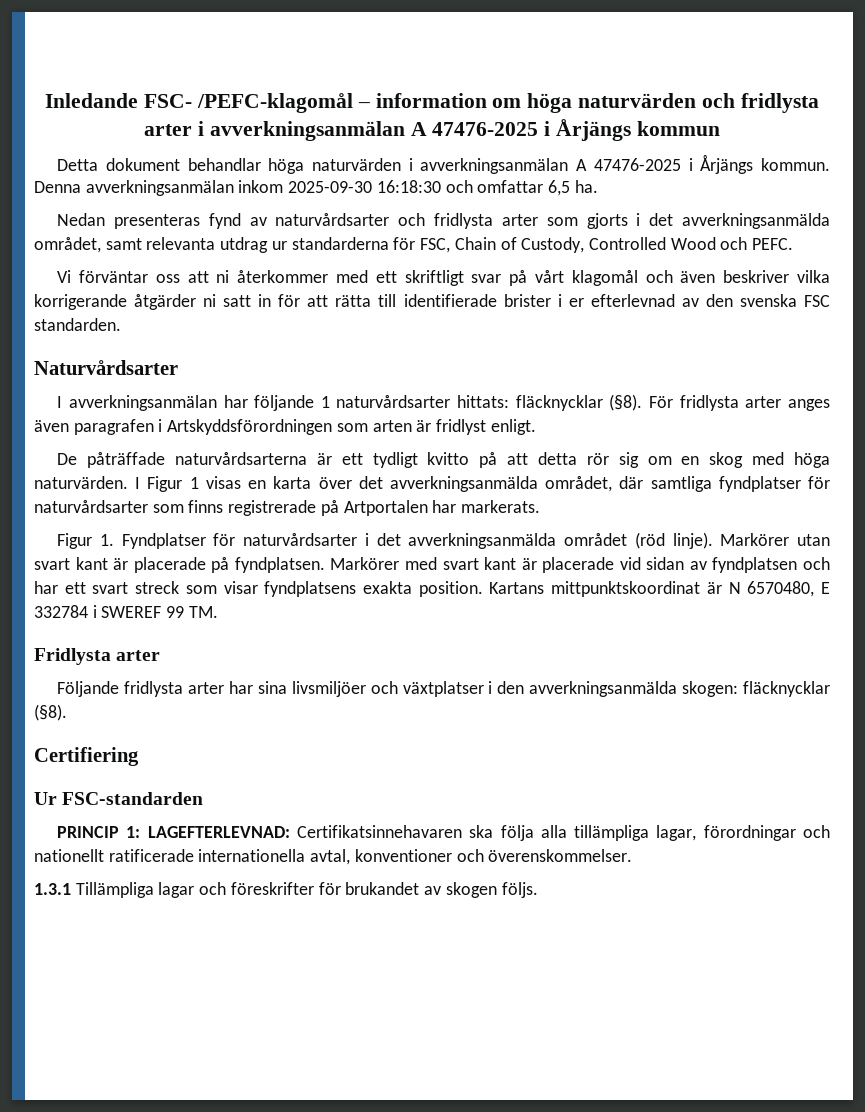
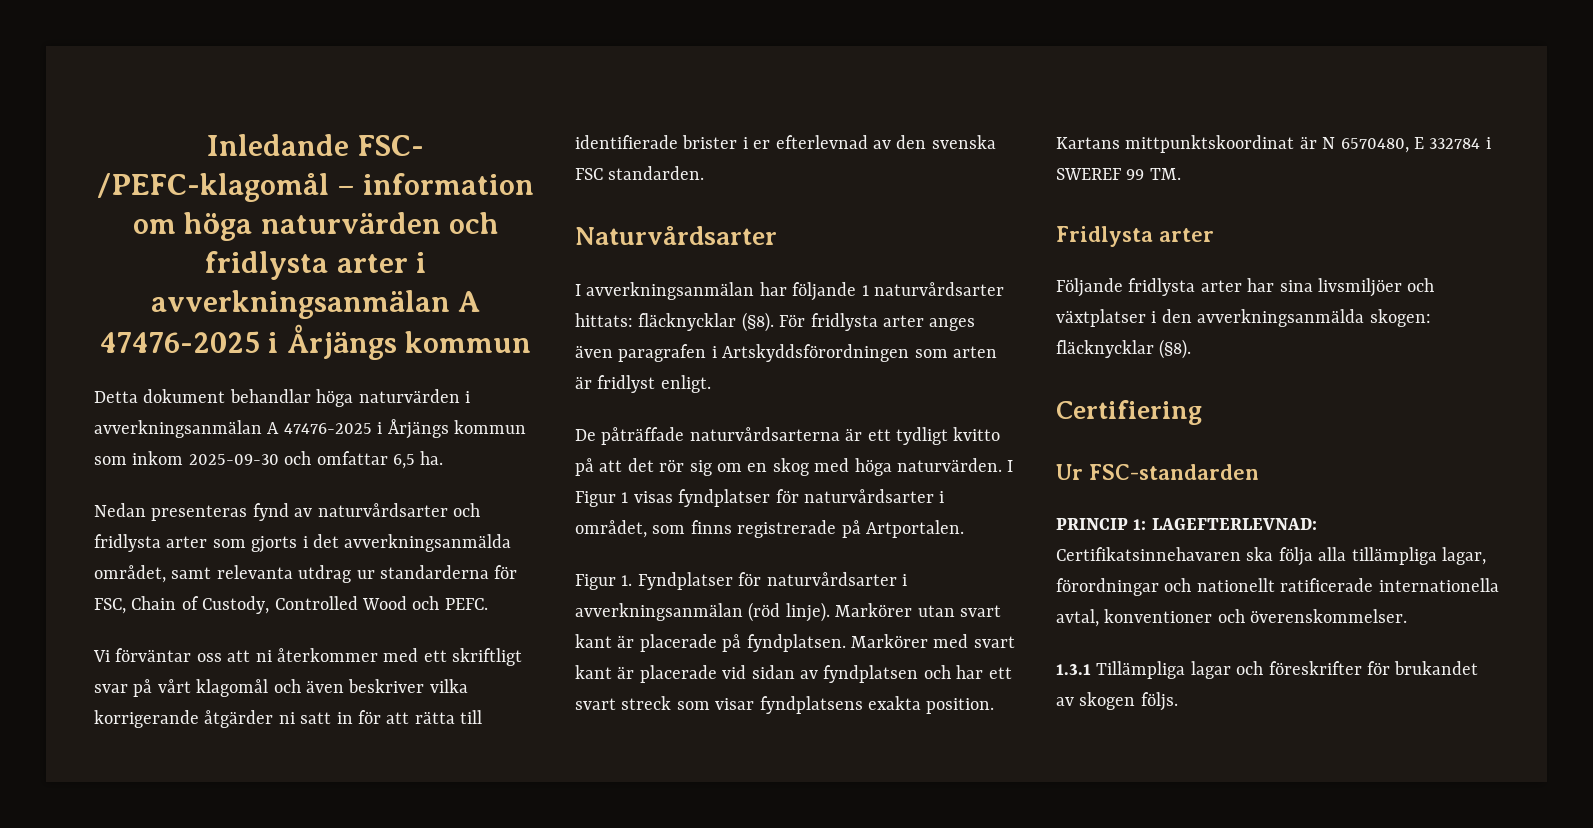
[760,158,830,171] [34,180,234,196] kommun. Denna avverkningsanmälan -> [453,420,526,434] [94,456,127,465] kommun som
[376,180,441,193] 16:18:30 -> (279, 459) none
[537,452,577,465] detta -> [627,458,654,472] det
[248,476,712,492] en karta över det avverkningsanmälda området, där samtliga -> (673, 497) none
(148, 506) none -> [939,491,945,503] [575,520,647,538] i området,
[343,500,541,516] Artportalen har markerats. -> [866,520,964,538] Artportalen.
[376,533,628,549] det avverkningsanmälda området -> [575,603,743,621] avverkningsanmälan

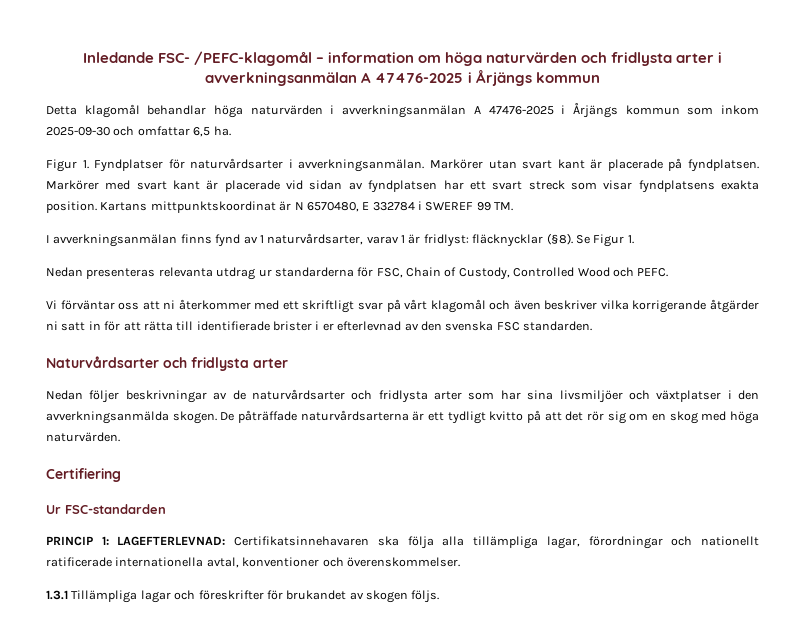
[143,389,226,403] dokument -> [84,104,140,118] klagomål
[94,503,480,521] [94,534,512,553] [94,565,212,583] Nedan presenteras fynd av naturvårdsarter och fridlysta arter som gjorts i det avverkningsanmälda området, samt -> [46,158,759,172] [46,180,760,193] [46,201,514,213] [46,233,634,247] [46,267,156,279] Figur 1. Fyndplatser för naturvårdsarter i avverkningsanmälan. Markörer utan svart kant är placerade på fyndplatsen. Markörer med svart kant är placerade vid sidan av fyndplatsen har ett svart streck som visar fyndplatsens exakta position. Kartans mittpunktskoordinat är N 6570480, E 332784 i SWEREF 99 TM. // I avverkningsanmälan finns fynd av 1 naturvårdsarter, varav 1 är fridlyst: fläcknycklar (§8). Se Figur 1. // Nedan presenteras
[575,282,1004,301] [575,312,976,332] [575,344,997,362] [575,375,711,393] // I avverkningsanmälan har följande 1 naturvårdsarter hittats: fläcknycklar (§8). För fridlysta arter anges även paragrafen i Artskyddsförordningen som arten är fridlyst enligt. // -> [163,357,288,371] [46,389,759,403] [46,411,217,424] och fridlysta arter // Nedan följer beskrivningar av de naturvårdsarter och fridlysta arter som har sina livsmiljöer och växtplatser i den avverkningsanmälda skogen.
[1007,460,1014,472] [575,489,945,507] [575,520,964,538] [575,572,907,590] [575,602,1001,622] [575,634,1015,652] [575,665,1012,683] [575,696,995,714] [1056,135,1491,153] [1056,168,1181,180] [1056,226,1214,247] [1056,278,1435,297] [1056,309,1431,327] [1056,339,1192,359] I Figur 1 visas fyndplatser för naturvårdsarter i området, som finns registrerade på Artportalen. // Figur 1. Fyndplatser för naturvårdsarter i avverkningsanmälan (röd linje). Markörer utan svart kant är placerade på fyndplatsen. Markörer med svart kant är placerade vid sidan av fyndplatsen och har ett svart streck som visar fyndplatsens exakta position. Kartans mittpunktskoordinat är N 6570480, E 332784 i SWEREF 99 TM. // Fridlysta arter // Följande fridlysta arter har sina livsmiljöer och växtplatser i den avverkningsanmälda skogen: fläcknycklar (§8). -> (120, 437) none

